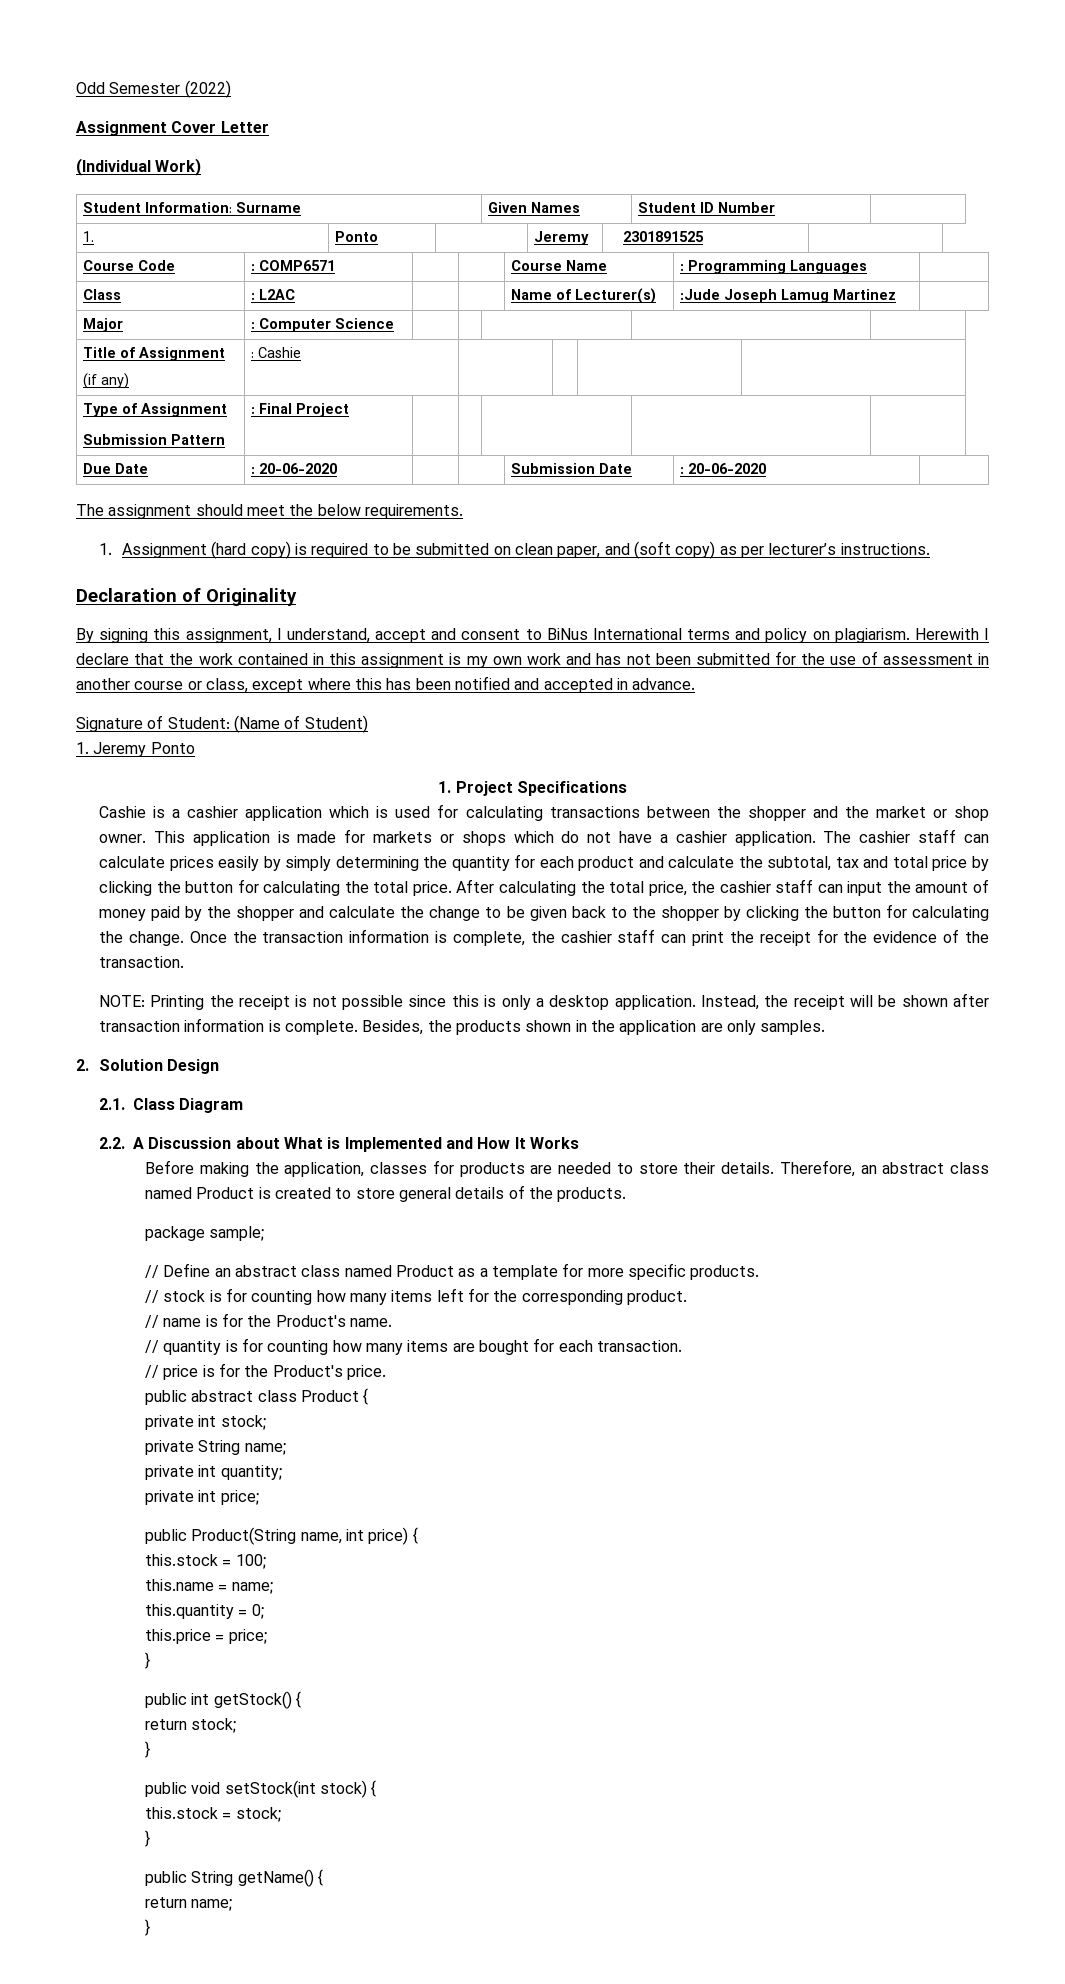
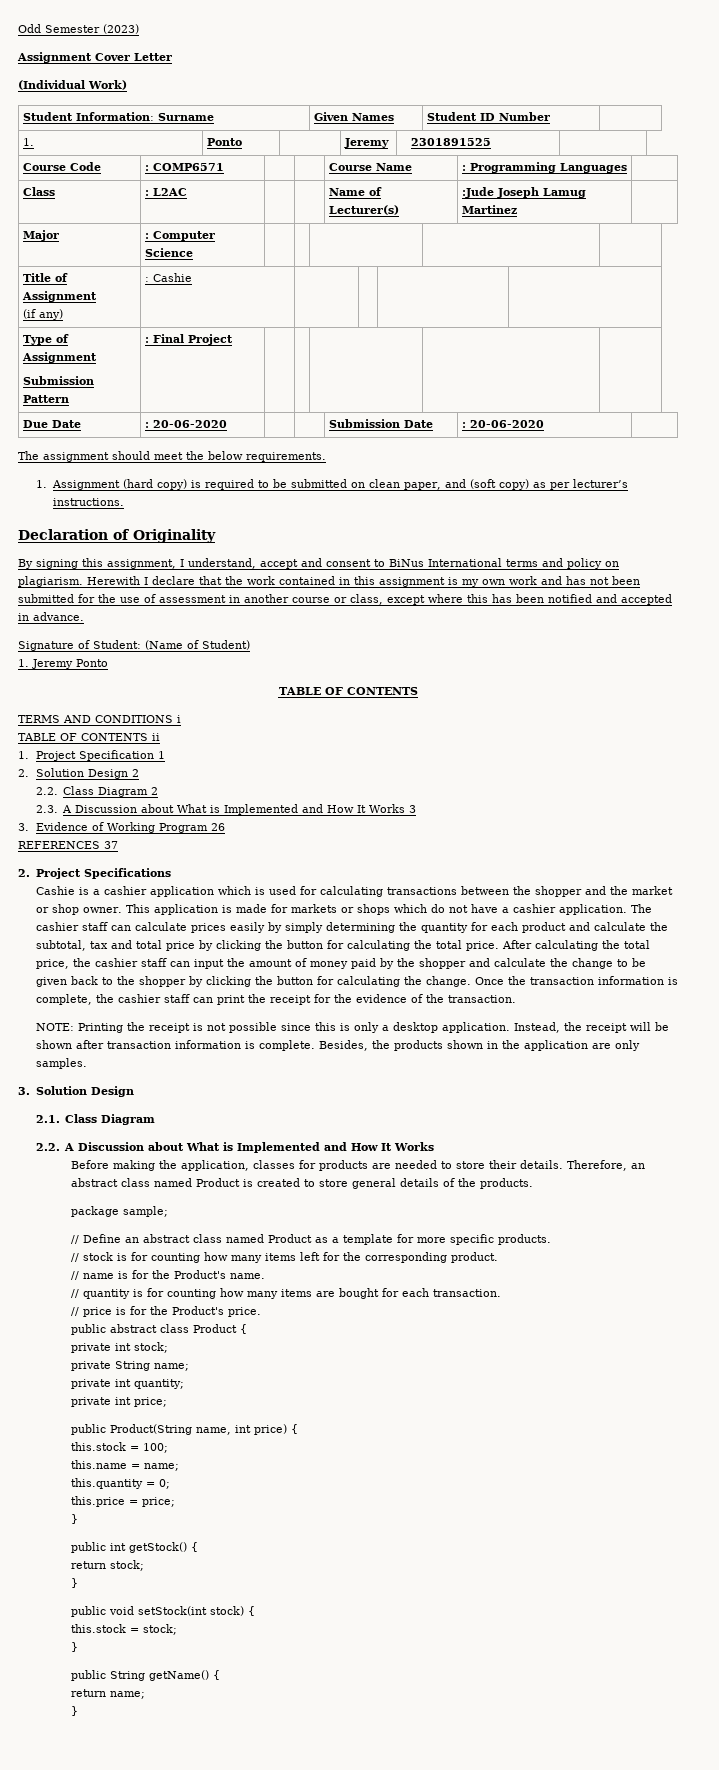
[184,80,231,98] (2022) -> [103,24,139,34] (2023)
[438,781,452,793] 1. -> [278,687,418,695] [18,715,181,723] [18,733,160,741] [18,750,165,761] [18,768,139,779] [35,786,159,797] [35,804,417,815] [18,822,225,833] [18,841,118,849] [18,869,30,877] TABLE OF CONTENTS // TERMS AND CONDITIONS i // TABLE OF CONTENTS ii // 1. Project Specification 1 // 2. Solution Design 2 // 2.2. Class Diagram 2 // 2.3. A Discussion about What is Implemented and How It Works 3 // 3. Evidence of Working Program 26 // REFERENCES 37 // 2.
[76,1059,89,1071] 2. -> [18,1087,30,1095] 3.

